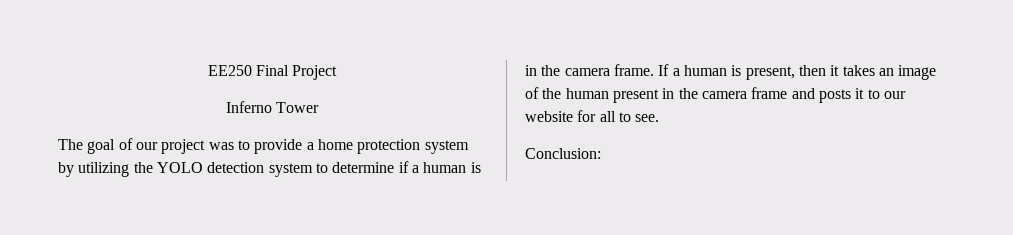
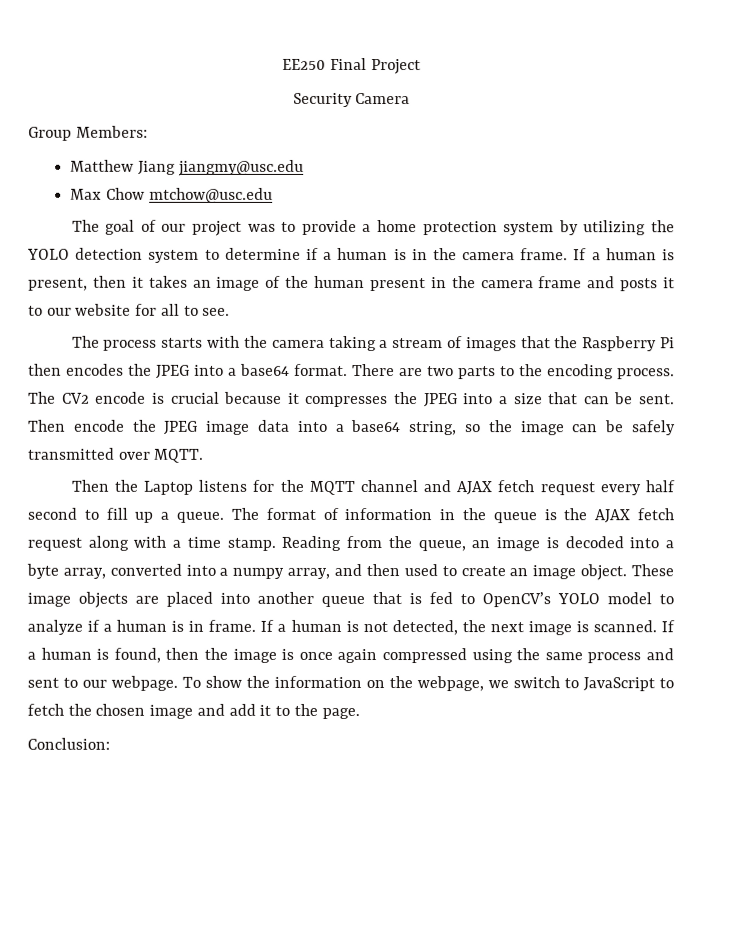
[225,101,320,113] Inferno Tower -> [292,92,411,107] [28,125,148,141] [70,159,304,176] [70,187,273,203] Security Camera // Group Members: // Matthew Jiang jiangmy@usc.edu // Max Chow mtchow@usc.edu
(660, 118) none -> [71,335,675,352] [28,363,675,380] [28,391,675,408] [28,419,676,436] [28,447,205,463] [70,479,675,496] [27,507,674,524] [27,535,675,552] [26,563,675,581] [27,591,674,608] [27,619,675,636] [27,647,675,664] [27,675,674,692] [27,703,360,719] // The process starts with the camera taking a stream of images that the Raspberry Pi then encodes the JPEG into a base64 format. There are two parts to the encoding process. The CV2 encode is crucial because it compresses the JPEG into a size that can be sent. Then encode the JPEG image data into a base64 string, so the image can be safely transmitted over MQTT. // Then the Laptop listens for the MQTT channel and AJAX fetch request every half second to fill up a queue. The format of information in the queue is the AJAX fetch request along with a time stamp. Reading from the queue, an image is decoded into a byte array, converted into a numpy array, and then used to create an image object. These image objects are placed into another queue that is fed to OpenCV’s YOLO model to analyze if a human is in frame. If a human is not detected, the next image is scanned. If a human is found, then the image is once again compressed using the same process and sent to our webpage. To show the information on the webpage, we switch to JavaScript to fetch the chosen image and add it to the page.

